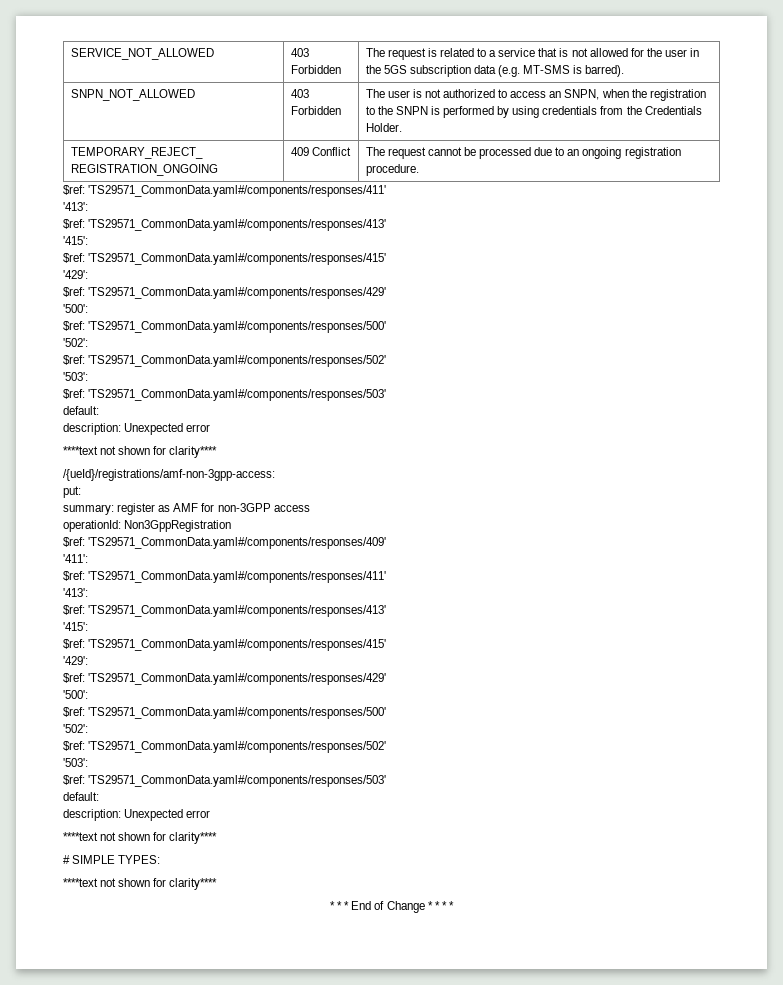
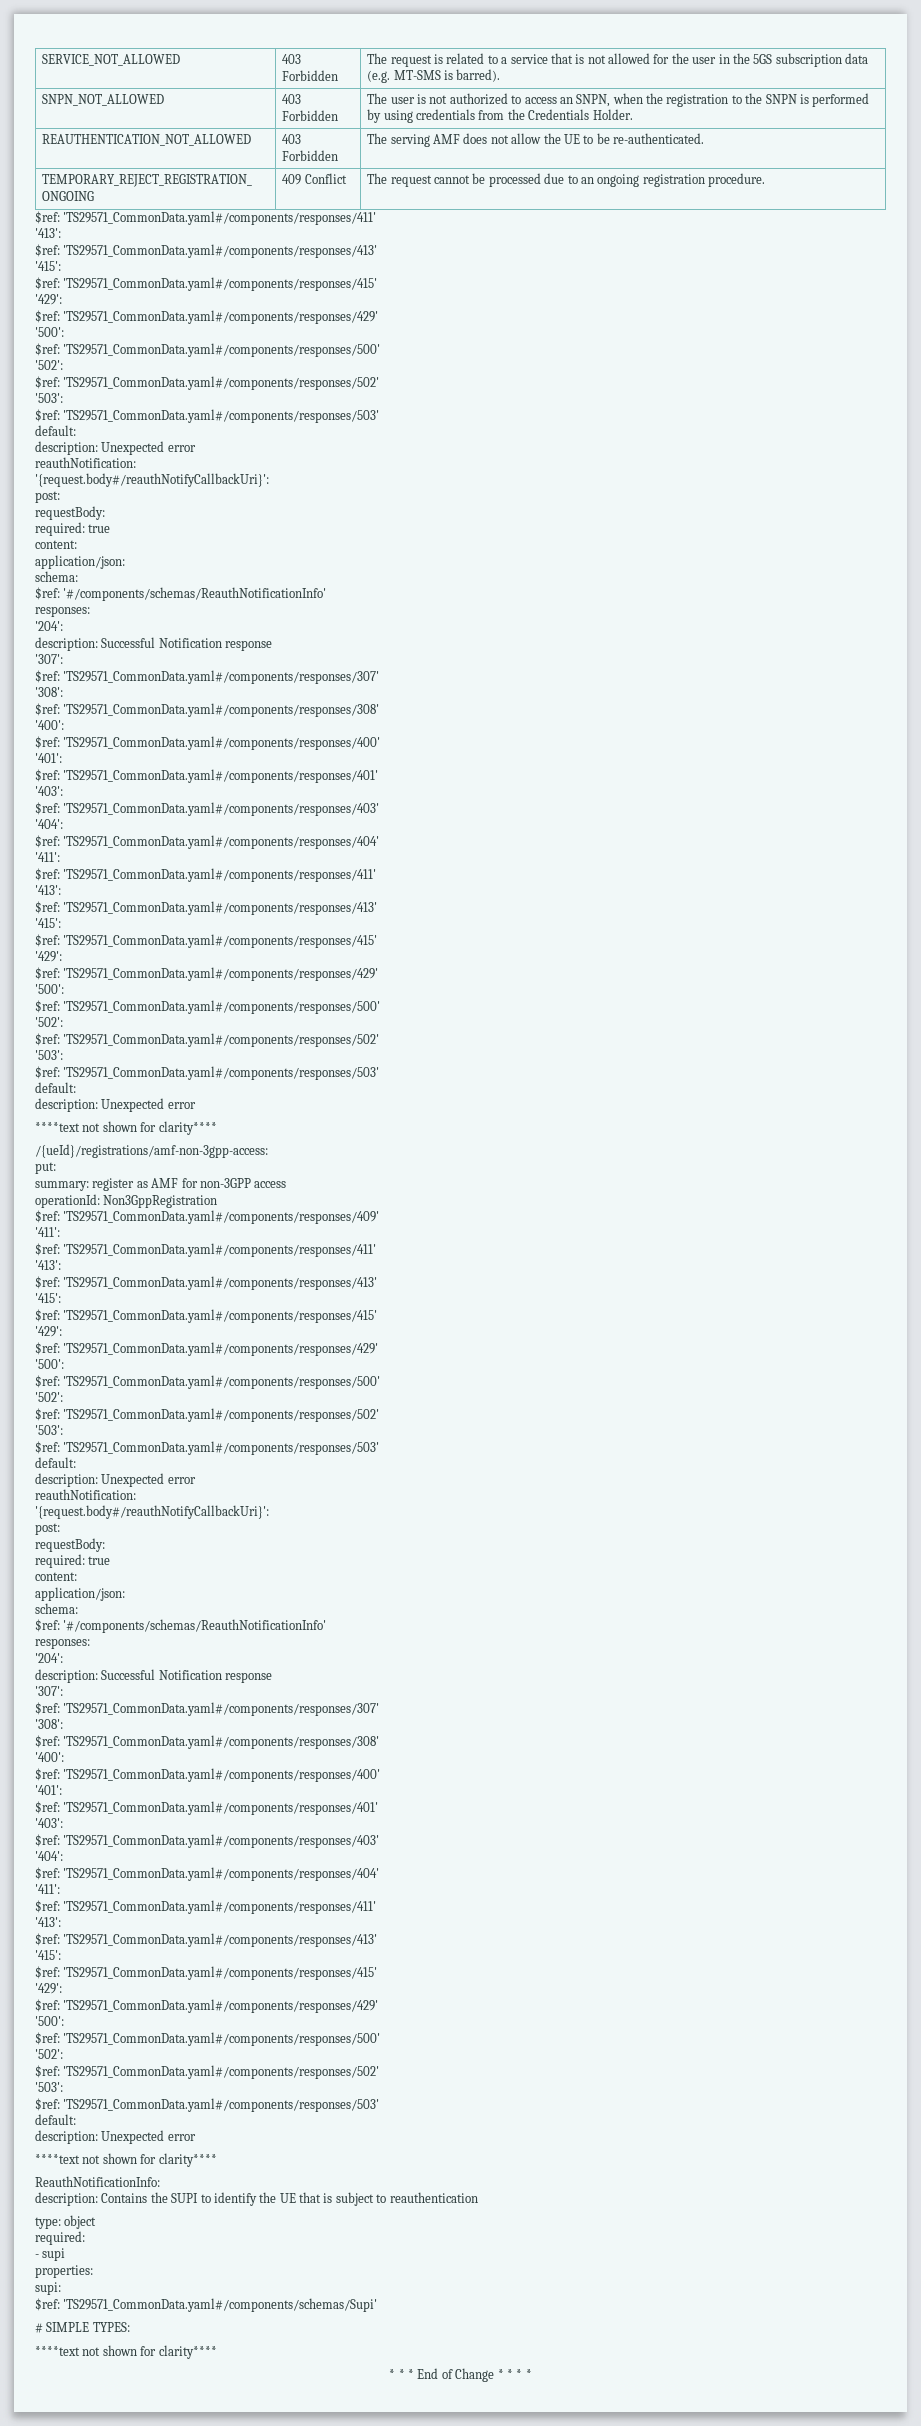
(402, 127) none -> [42,134,252,146] [282,134,302,144] [282,150,339,161] [367,133,705,147] // REAUTHENTICATION_NOT_ALLOWED | 403 Forbidden | The serving AMF does not allow the UE to be re-authenticated.
(211, 428) none -> [35,457,136,468] [35,473,269,487] [35,491,60,503] [35,506,105,520] [35,522,111,536] [35,540,77,549] [35,555,125,569] [35,571,78,582] [35,587,327,601] [35,606,90,617] [35,621,63,631] [35,637,273,651] [35,654,63,664] [35,670,380,684] [35,687,63,697] [35,703,380,717] [35,720,64,730] [35,736,381,750] [35,753,62,763] [35,769,379,783] [35,786,63,796] [35,802,380,816] [35,819,63,829] [35,835,380,849] [35,852,60,862] [35,868,377,882] [35,885,61,895] [35,901,378,915] [35,918,61,928] [35,934,378,948] [35,951,62,962] [35,967,379,981] [35,984,64,994] [35,1000,381,1014] [35,1017,63,1027] [35,1033,380,1047] [35,1050,63,1060] [35,1066,380,1080] [35,1082,76,1093] [35,1098,196,1112] // reauthNotification: // '{request.body#/reauthNotifyCallbackUri}': // post: // requestBody: // required: true // content: // application/json: // schema: // $ref: '#/components/schemas/ReauthNotificationInfo' // responses: // '204': // description: Successful Notification response // '307': // $ref: 'TS29571_CommonData.yaml#/components/responses/307' // '308': // $ref: 'TS29571_CommonData.yaml#/components/responses/308' // '400': // $ref: 'TS29571_CommonData.yaml#/components/responses/400' // '401': // $ref: 'TS29571_CommonData.yaml#/components/responses/401' // '403': // $ref: 'TS29571_CommonData.yaml#/components/responses/403' // '404': // $ref: 'TS29571_CommonData.yaml#/components/responses/404' // '411': // $ref: 'TS29571_CommonData.yaml#/components/responses/411' // '413': // $ref: 'TS29571_CommonData.yaml#/components/responses/413' // '415': // $ref: 'TS29571_CommonData.yaml#/components/responses/415' // '429': // $ref: 'TS29571_CommonData.yaml#/components/responses/429' // '500': // $ref: 'TS29571_CommonData.yaml#/components/responses/500' // '502': // $ref: 'TS29571_CommonData.yaml#/components/responses/502' // '503': // $ref: 'TS29571_CommonData.yaml#/components/responses/503' // default: // description: Unexpected error
[63,832,218,844] // ****text not shown for clarity**** -> [35,1489,136,1500] [35,1505,269,1519] [35,1523,60,1535] [35,1538,105,1552] [35,1554,111,1568] [35,1572,77,1581] [35,1587,125,1601] [35,1603,78,1614] [35,1619,327,1633] [35,1638,90,1649] [35,1653,63,1663] [35,1669,273,1683] [35,1686,63,1696] [35,1702,380,1716] [35,1719,63,1729] [35,1735,380,1749] [35,1752,64,1762] [35,1768,381,1782] [35,1785,62,1795] [35,1801,379,1815] [35,1818,63,1828] [35,1834,380,1848] [35,1851,63,1861] [35,1867,380,1881] [35,1884,60,1894] [35,1900,377,1914] [35,1917,61,1927] [35,1933,378,1947] [35,1950,61,1960] [35,1966,378,1980] [35,1983,62,1994] [35,1999,379,2013] [35,2016,64,2026] [35,2032,381,2046] [35,2049,63,2059] [35,2065,380,2079] [35,2082,63,2092] [35,2098,380,2112] [35,2114,76,2125] [35,2130,196,2144] [35,2153,217,2167] [35,2176,160,2187] [35,2192,478,2206] [35,2215,97,2229] [35,2231,85,2245] [35,2248,66,2261] [35,2265,93,2278] [35,2282,61,2295] [35,2298,378,2312] // reauthNotification: // '{request.body#/reauthNotifyCallbackUri}': // post: // requestBody: // required: true // content: // application/json: // schema: // $ref: '#/components/schemas/ReauthNotificationInfo' // responses: // '204': // description: Successful Notification response // '307': // $ref: 'TS29571_CommonData.yaml#/components/responses/307' // '308': // $ref: 'TS29571_CommonData.yaml#/components/responses/308' // '400': // $ref: 'TS29571_CommonData.yaml#/components/responses/400' // '401': // $ref: 'TS29571_CommonData.yaml#/components/responses/401' // '403': // $ref: 'TS29571_CommonData.yaml#/components/responses/403' // '404': // $ref: 'TS29571_CommonData.yaml#/components/responses/404' // '411': // $ref: 'TS29571_CommonData.yaml#/components/responses/411' // '413': // $ref: 'TS29571_CommonData.yaml#/components/responses/413' // '415': // $ref: 'TS29571_CommonData.yaml#/components/responses/415' // '429': // $ref: 'TS29571_CommonData.yaml#/components/responses/429' // '500': // $ref: 'TS29571_CommonData.yaml#/components/responses/500' // '502': // $ref: 'TS29571_CommonData.yaml#/components/responses/502' // '503': // $ref: 'TS29571_CommonData.yaml#/components/responses/503' // default: // description: Unexpected error // ****text not shown for clarity**** // ReauthNotificationInfo: // description: Contains the SUPI to identify the UE that is subject to reauthentication // type: object // required: // - supi // properties: // supi: // $ref: 'TS29571_CommonData.yaml#/components/schemas/Supi'

